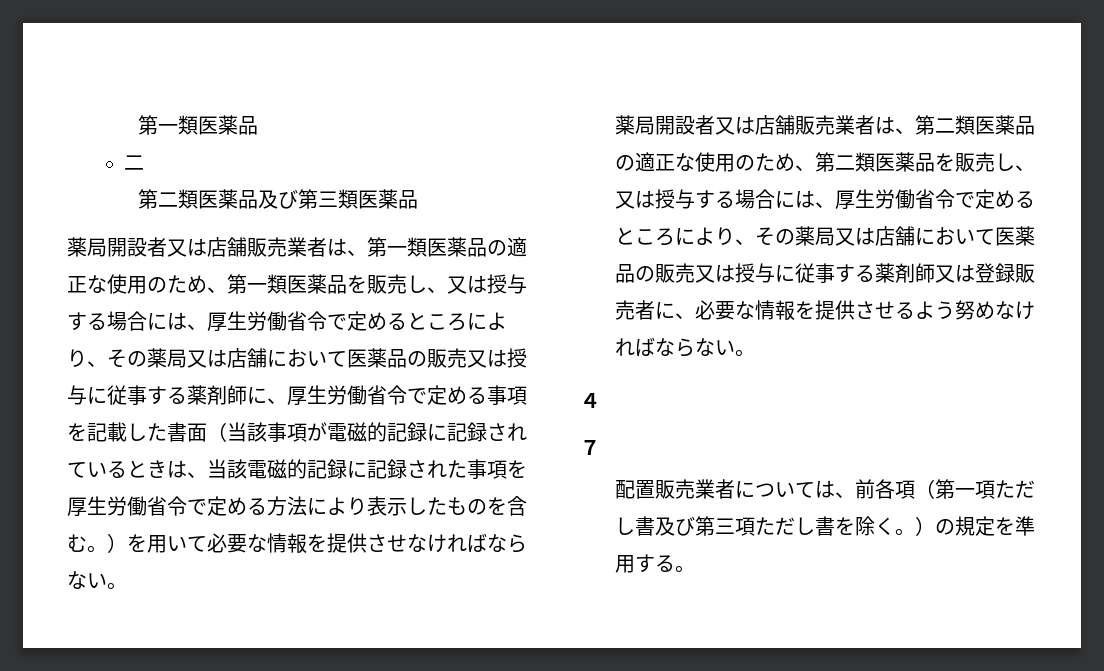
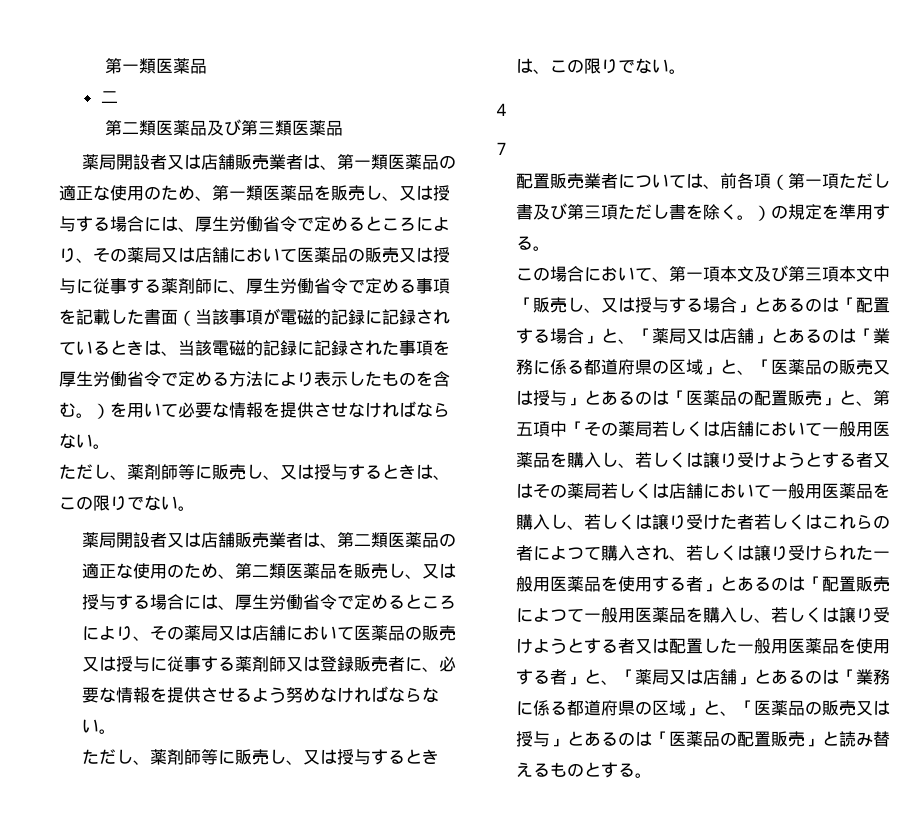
(127, 586) none -> [59,464,450,480] [59,495,195,511] // ただし、薬剤師等に販売し、又は授与するときは、この限りでない。
(756, 353) none -> [82,749,440,765] [516,58,687,74] // ただし、薬剤師等に販売し、又は授与するときは、この限りでない。
(696, 569) none -> [516,265,891,282] [516,297,891,313] [516,328,891,344] [516,359,891,375] [516,390,891,406] [516,421,891,437] [516,452,891,468] [516,483,891,499] [516,514,891,530] [516,545,891,561] [516,576,891,592] [516,607,891,623] [516,638,891,654] [516,669,891,685] [516,700,891,716] [516,731,891,747] [516,762,653,778] // この場合において、第一項本文及び第三項本文中「販売し、又は授与する場合」とあるのは「配置する場合」と、「薬局又は店舗」とあるのは「業務に係る都道府県の区域」と、「医薬品の販売又は授与」とあるのは「医薬品の配置販売」と、第五項中「その薬局若しくは店舗において一般用医薬品を購入し、若しくは譲り受けようとする者又はその薬局若しくは店舗において一般用医薬品を購入し、若しくは譲り受けた者若しくはこれらの者によつて購入され、若しくは譲り受けられた一般用医薬品を使用する者」とあるのは「配置販売によつて一般用医薬品を購入し、若しくは譲り受けようとする者又は配置した一般用医薬品を使用する者」と、「薬局又は店舗」とあるのは「業務に係る都道府県の区域」と、「医薬品の販売又は授与」とあるのは「医薬品の配置販売」と読み替えるものとする。

